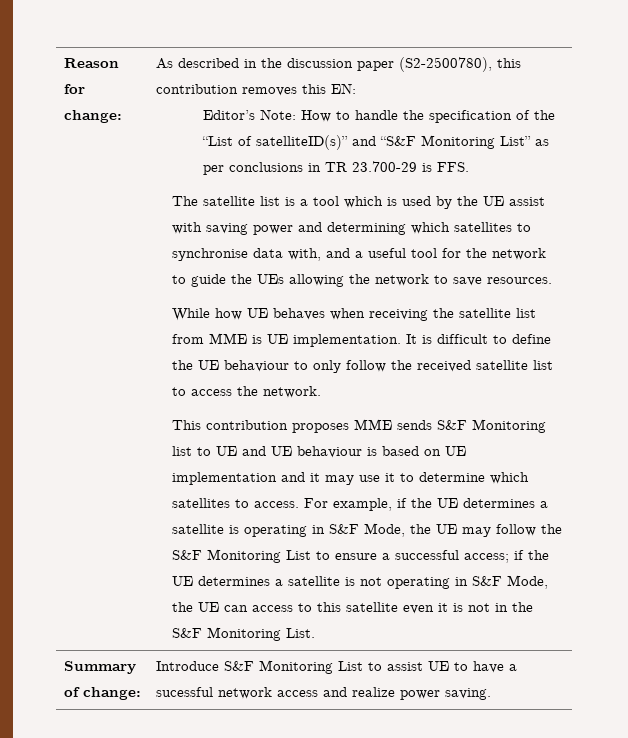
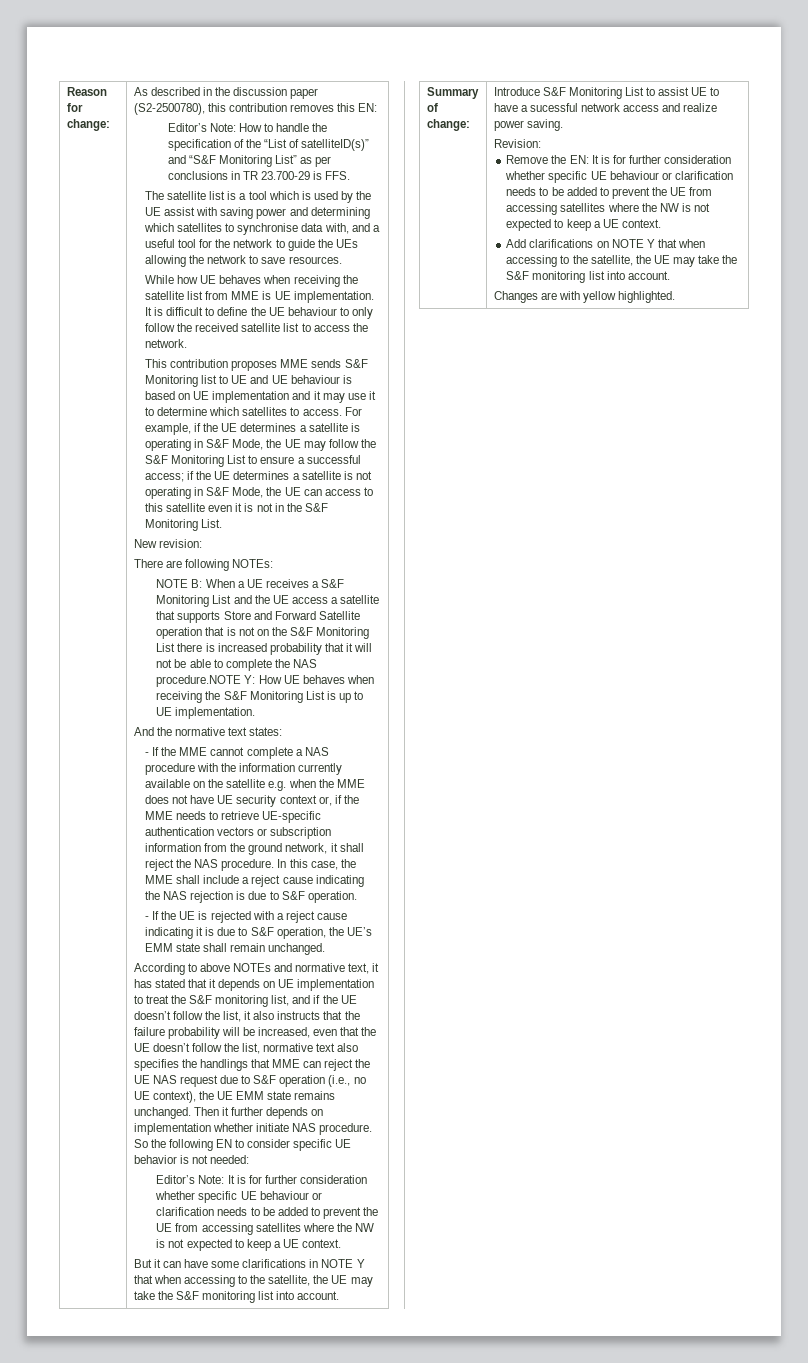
(315, 633) none -> [133,539,202,548] [133,559,274,571] [156,579,345,588] [156,595,380,607] [156,611,360,623] [156,627,370,639] [156,643,373,655] [156,659,317,671] [156,675,374,687] [156,691,364,703] [156,707,256,719] [133,727,283,736] [144,747,329,759] [144,763,343,775] [144,779,365,791] [144,795,359,807] [144,811,322,823] [144,827,332,839] [144,843,364,855] [144,859,356,871] [144,875,364,887] [144,891,357,903] [144,911,347,923] [144,927,372,939] [144,943,326,955] [133,963,380,975] [133,979,375,991] [133,995,357,1007] [133,1011,360,1022] [133,1027,377,1039] [133,1043,359,1054] [133,1059,371,1071] [133,1075,366,1087] [133,1091,336,1103] [133,1107,324,1119] [133,1123,373,1135] [133,1139,352,1151] [133,1155,250,1164] [156,1175,367,1184] [155,1191,322,1203] [156,1207,379,1219] [156,1223,374,1235] [156,1239,342,1251] [133,1259,365,1268] [133,1275,373,1287] [133,1291,340,1303] // New revision: // There are following NOTEs: // NOTE B: When a UE receives a S&F Monitoring List and the UE access a satellite that supports Store and Forward Satellite operation that is not on the S&F Monitoring List there is increased probability that it will not be able to complete the NAS procedure.NOTE Y: How UE behaves when receiving the S&F Monitoring List is up to UE implementation. // And the normative text states: // - If the MME cannot complete a NAS procedure with the information currently available on the satellite e.g. when the MME does not have UE security context or, if the MME needs to retrieve UE-specific authentication vectors or subscription information from the ground network, it shall reject the NAS procedure. In this case, the MME shall include a reject cause indicating the NAS rejection is due to S&F operation. // - If the UE is rejected with a reject cause indicating it is due to S&F operation, the UE’s EMM state shall remain unchanged. // According to above NOTEs and normative text, it has stated that it depends on UE implementation to treat the S&F monitoring list, and if the UE doesn’t follow the list, it also instructs that the failure probability will be increased, even that the UE doesn’t follow the list, normative text also specifies the handlings that MME can reject the UE NAS request due to S&F operation (i.e., no UE context), the UE EMM state remains unchanged. Then it further depends on implementation whether initiate NAS procedure. So the following EN to consider specific UE behavior is not needed: // Editor’s Note: It is for further consideration whether specific UE behaviour or clarification needs to be added to prevent the UE from accessing satellites where the NW is not expected to keep a UE context. // But it can have some clarifications in NOTE Y that when accessing to the satellite, the UE may take the S&F monitoring list into account.
(491, 694) none -> [493,139,541,148] [506,155,732,164] [505,171,733,183] [506,187,713,199] [506,203,710,215] [506,219,661,231] [506,239,705,248] [506,255,738,267] [506,271,670,283] [493,291,676,303] // Revision: // Remove the EN: It is for further consideration whether specific UE behaviour or clarification needs to be added to prevent the UE from accessing satellites where the NW is not expected to keep a UE context. // Add clarifications on NOTE Y that when accessing to the satellite, the UE may take the S&F monitoring list into account. // Changes are with yellow highlighted.

